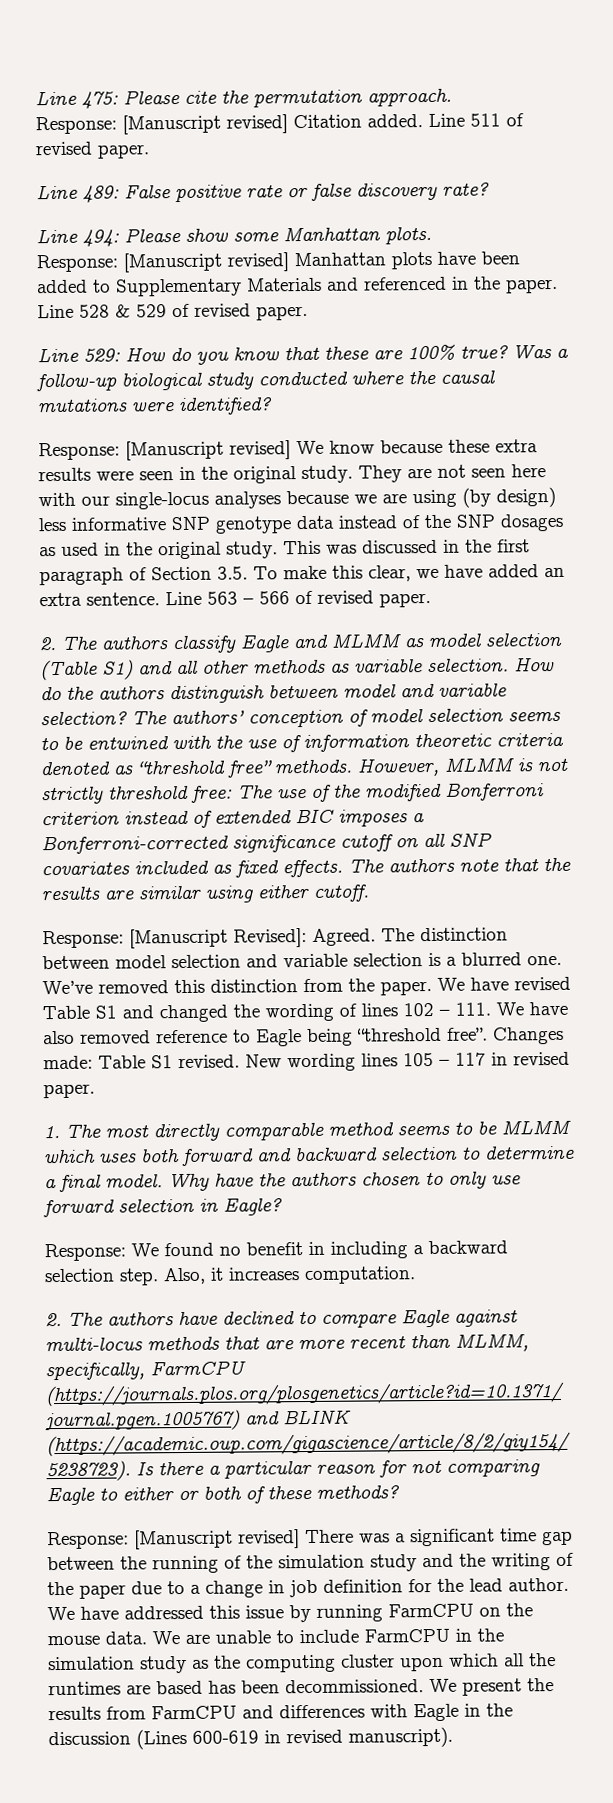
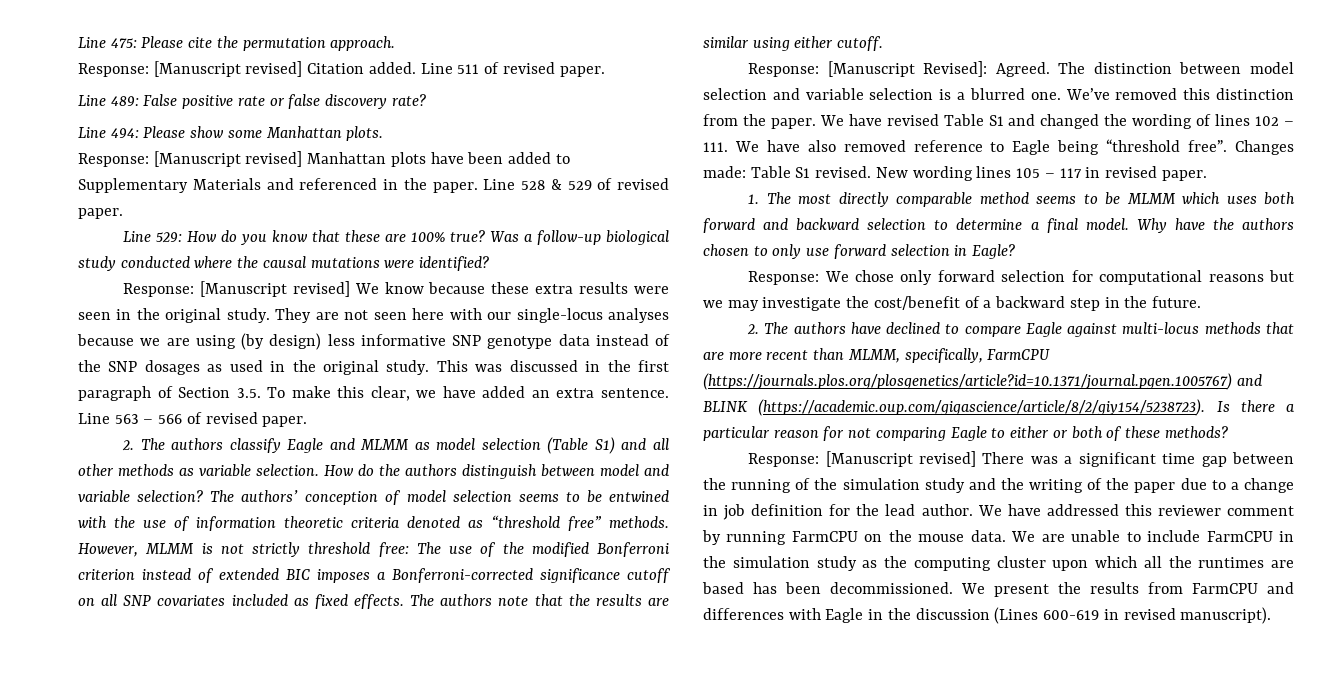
[164,1240,508,1259] [44,1266,416,1286] found no benefit in including a backward selection step. Also, it increases computation. -> [854,270,1294,285] [703,296,1201,311] chose only forward selection for computational reasons but we may investigate the cost/benefit of a backward step in the future.
[245,1605,284,1619] issue -> [1157,505,1294,516] reviewer comment

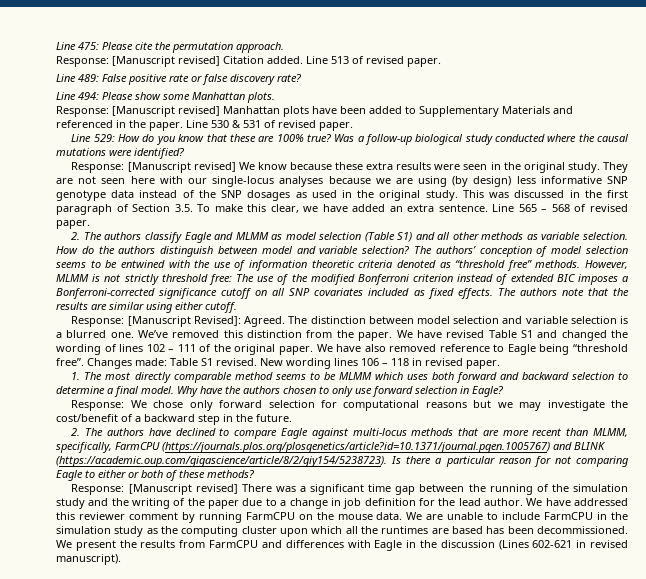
[457,64,480,74] 511 -> [331,56,349,64] 513
[521,179,592,190] 528 & 529 -> [211,120,261,128] 530 & 531
[114,414,183,424] 563 – 566 -> [518,204,570,212] 565 – 568
[703,142,728,152] 111. -> [177,344,313,355] 111 of the original paper.
[1016,168,1082,178] 105 – 117 -> [361,358,409,366] 106 – 118
[1043,610,1100,620] 600-619 -> [532,540,573,548] 602-621

